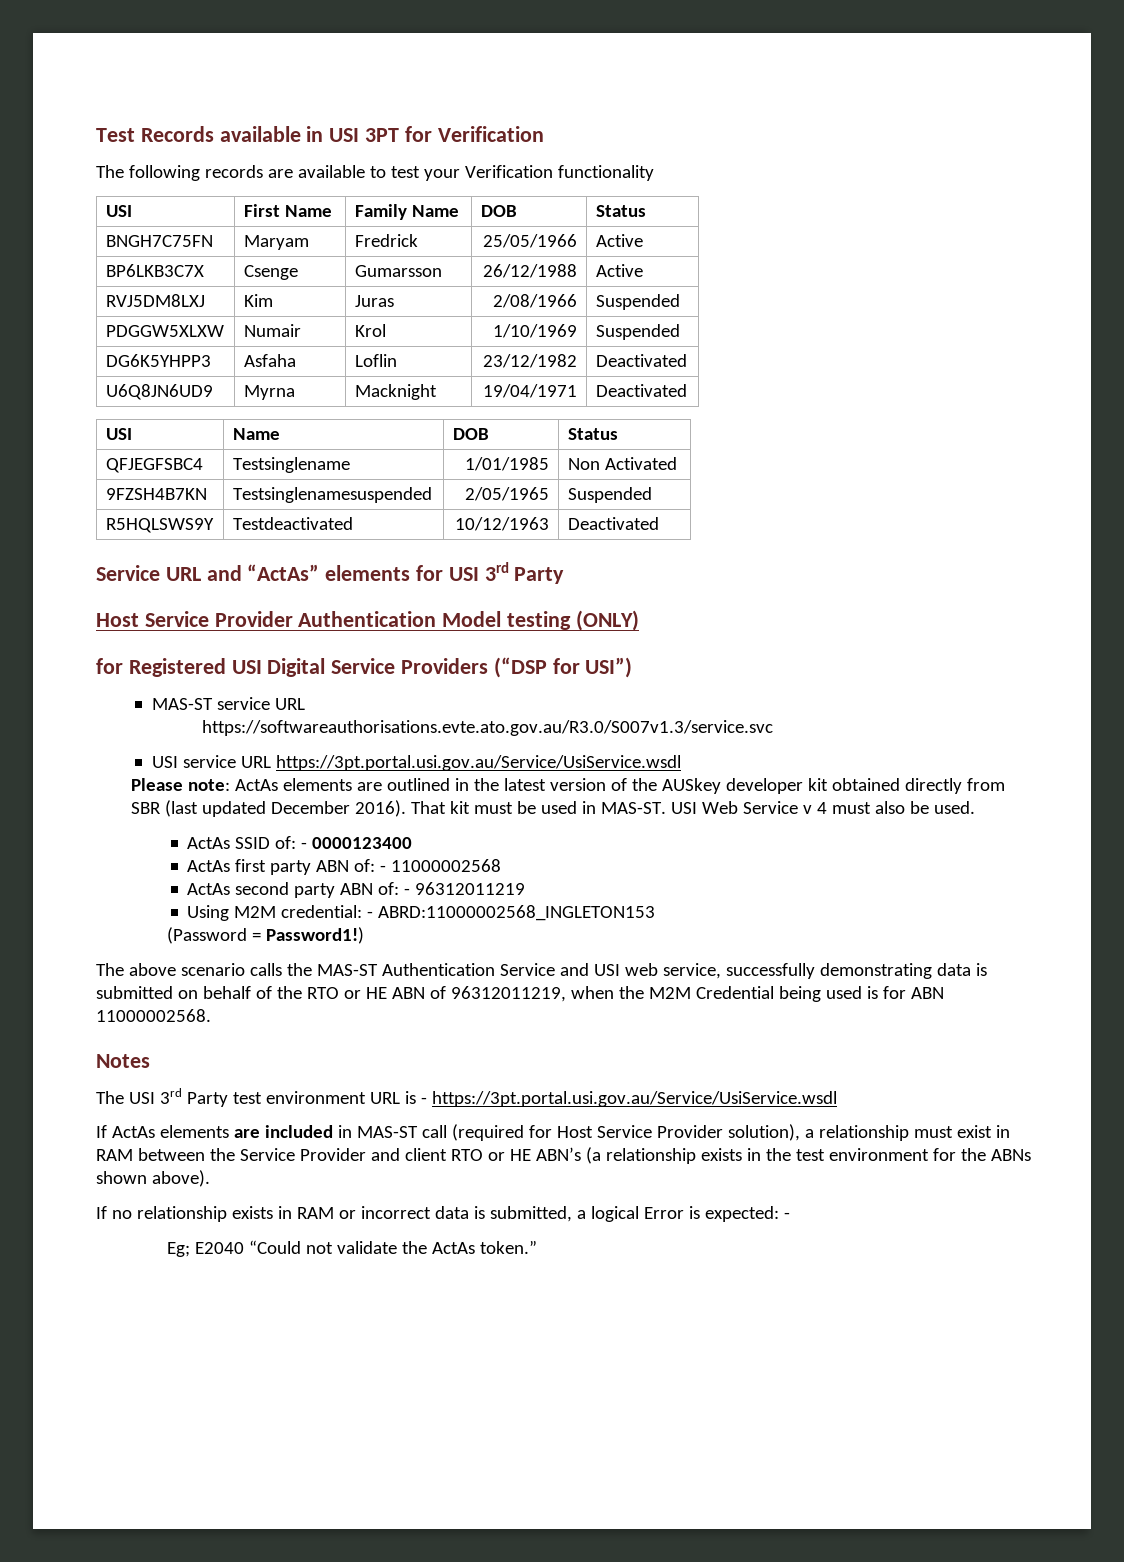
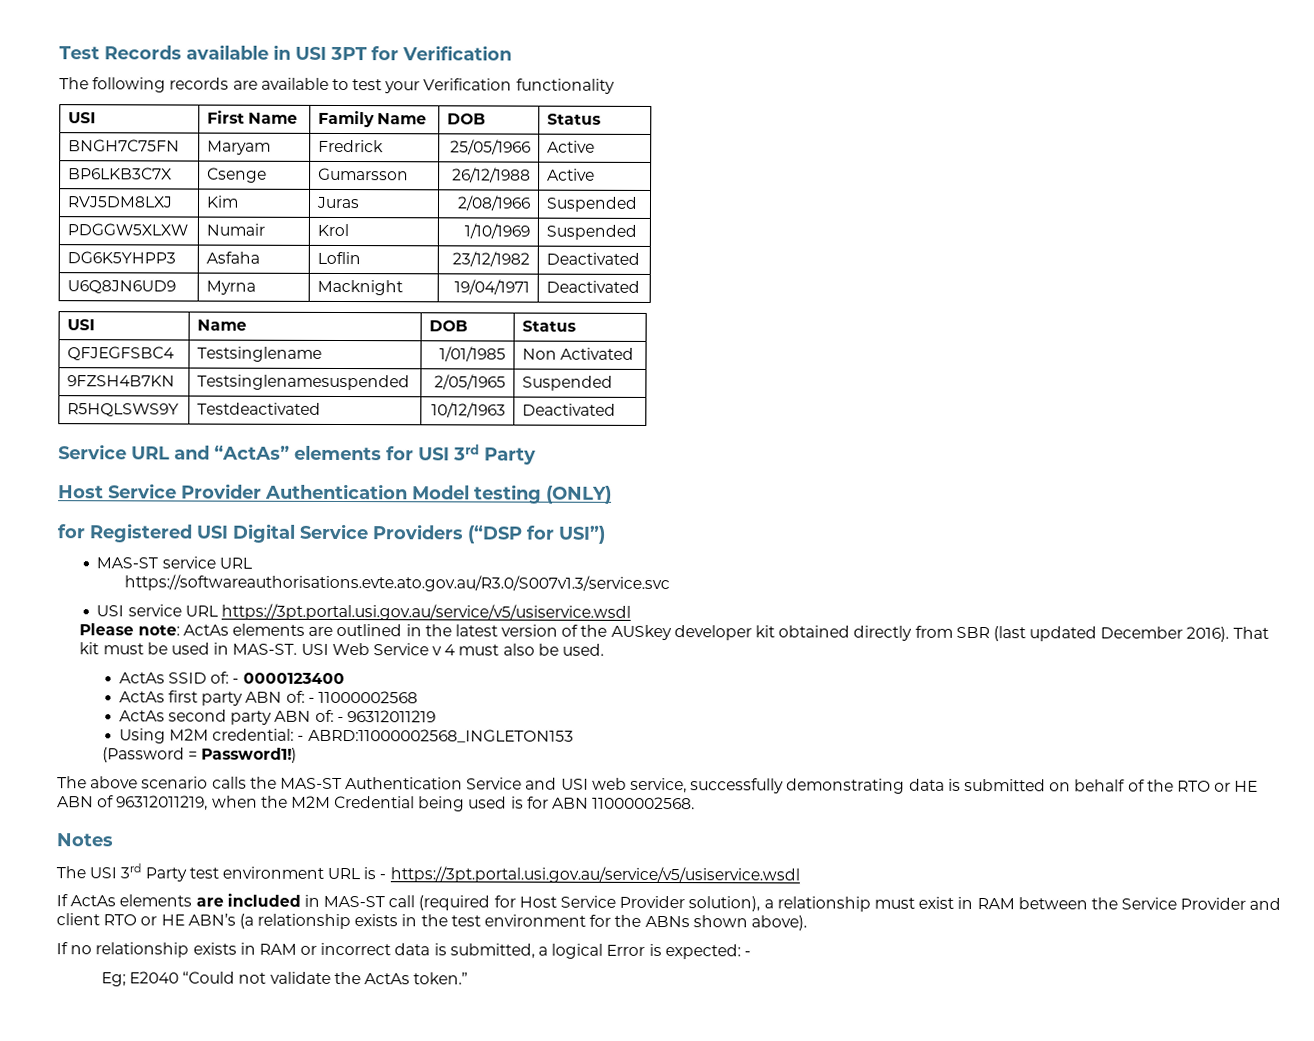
[275,755,681,771] https://3pt.portal.usi.gov.au/Service/UsiService.wsdl -> [221,603,632,621] https://3pt.portal.usi.gov.au/service/v5/usiservice.wsdl
[431,1091,837,1107] https://3pt.portal.usi.gov.au/Service/UsiService.wsdl -> [389,866,800,884] https://3pt.portal.usi.gov.au/service/v5/usiservice.wsdl

